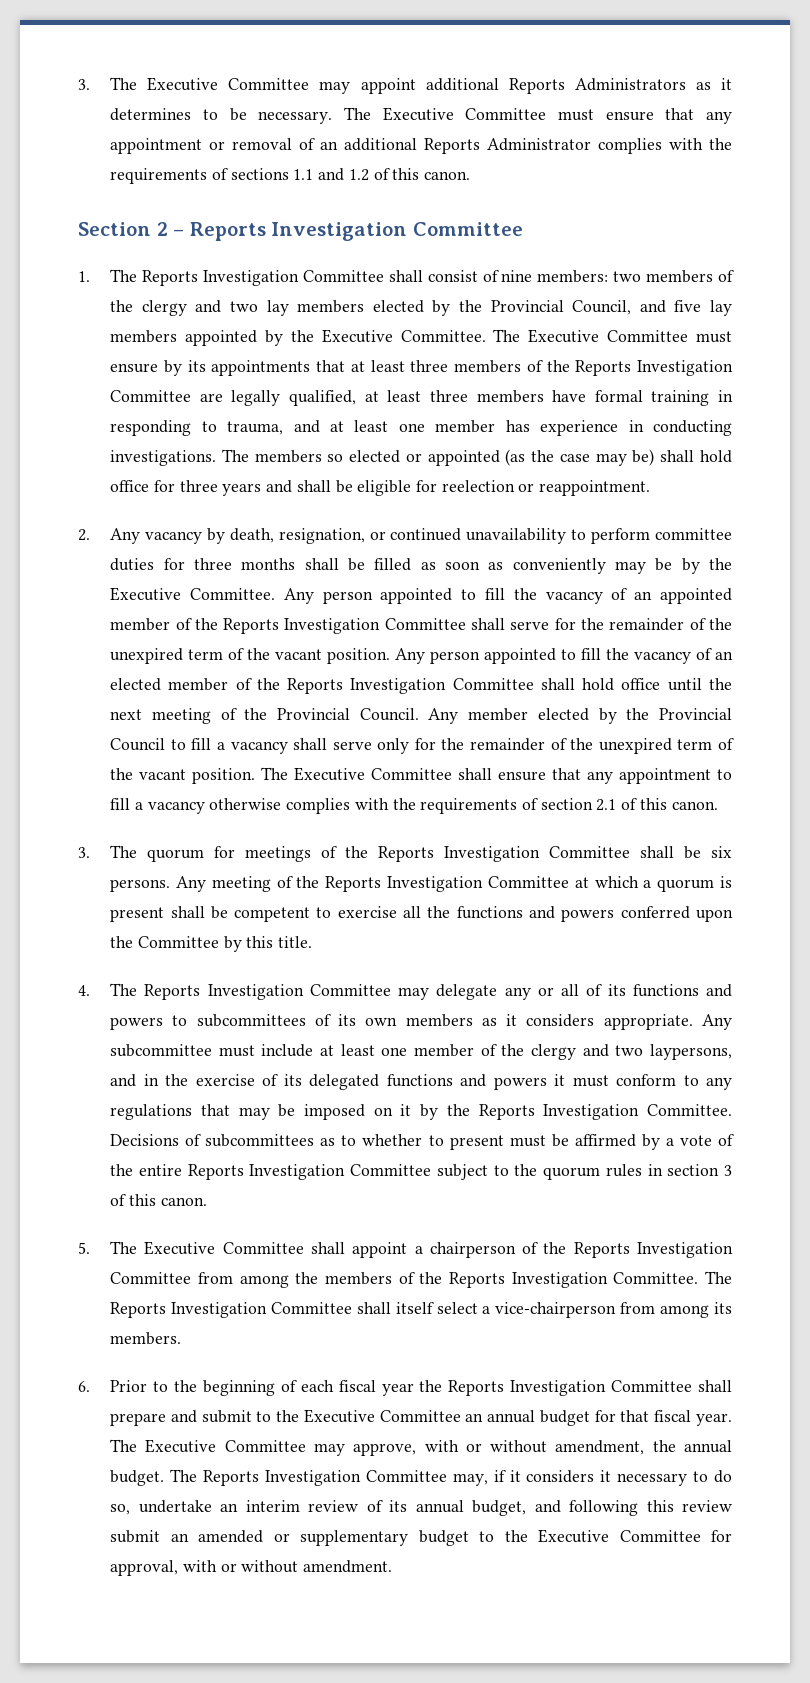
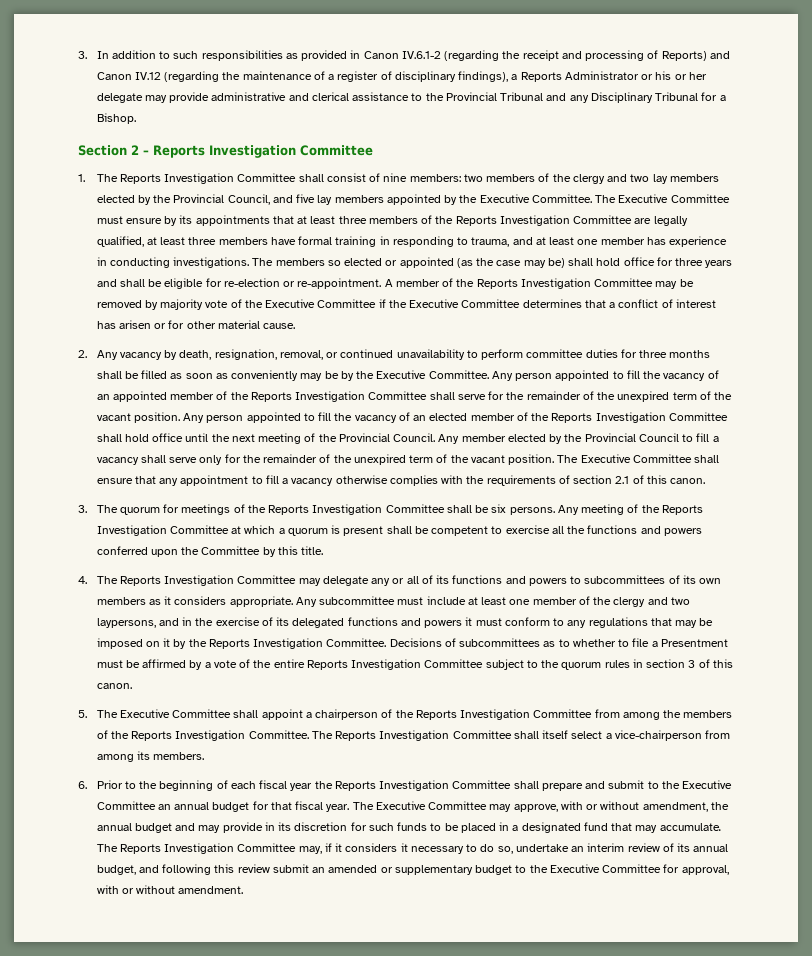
[78,77,732,94] [110,107,732,124] [110,138,733,154] [110,168,470,184] 3. The Executive Committee may appoint additional Reports Administrators as it determines to be necessary. The Executive Committee must ensure that any appointment or removal of an additional Reports Administrator complies with the requirements of sections 1.1 and 1.2 of this canon. -> [78,50,730,61] [96,71,707,82] [96,92,726,103] [96,113,136,124] 3. In addition to such responsibilities as provided in Canon IV.6.1-2 (regarding the receipt and processing of Reports) and Canon IV.12 (regarding the maintenance of a register of disciplinary findings), a Reports Administrator or his or her delegate may provide administrative and clerical assistance to the Provincial Tribunal and any Disciplinary Tribunal for a Bishop.
[441,480,651,496] reelection or reappointment. -> [223,278,694,289] [96,299,716,310] [96,320,296,329] re-election or re-appointment. A member of the Reports Investigation Committee may be removed by majority vote of the Executive Committee if the Executive Committee determines that a conflict of interest has arisen or for other material cause.
(365, 536) none -> [279,350,323,360] removal,
[449,1135,504,1150] present -> [632,638,728,647] file a Presentment
[110,1470,165,1486] budget. -> [134,822,722,833] budget and may provide in its discretion for such funds to be placed in a designated fund that may accumulate.

